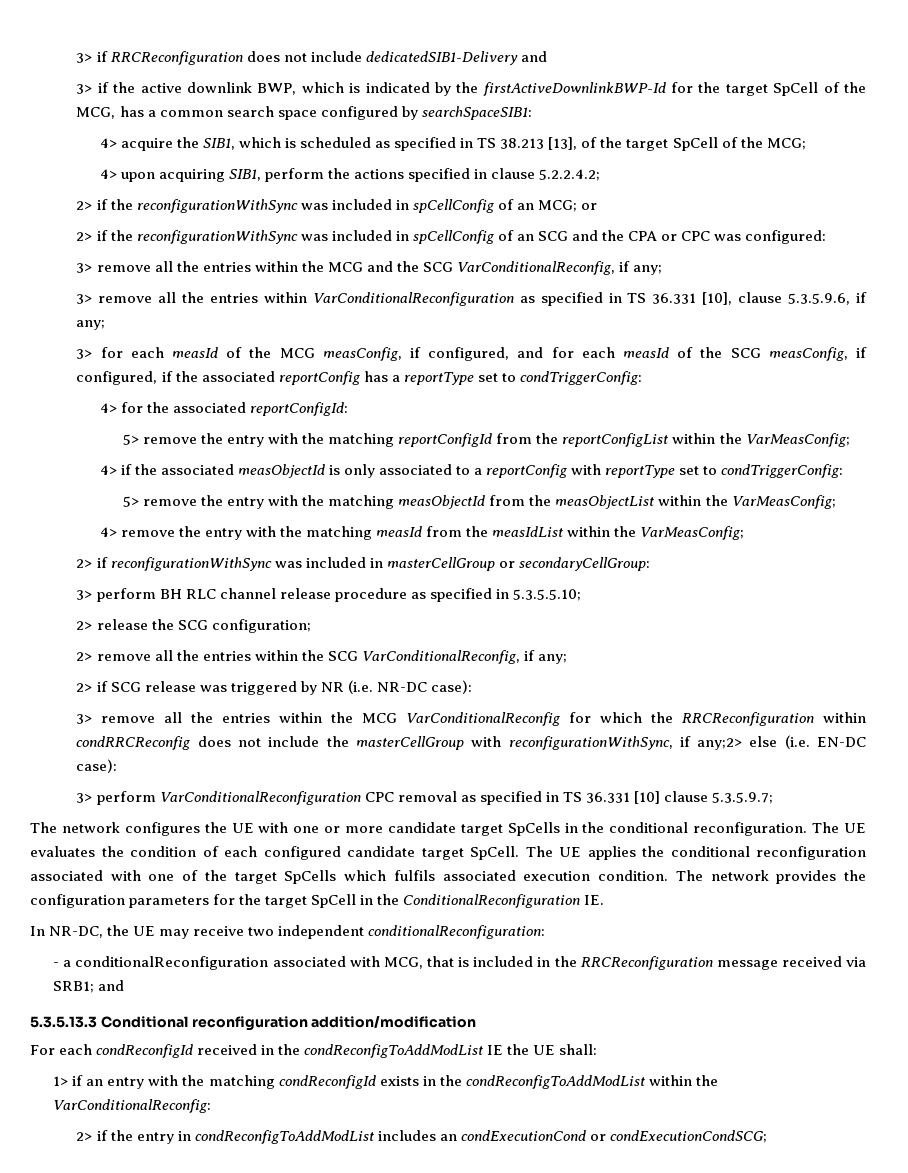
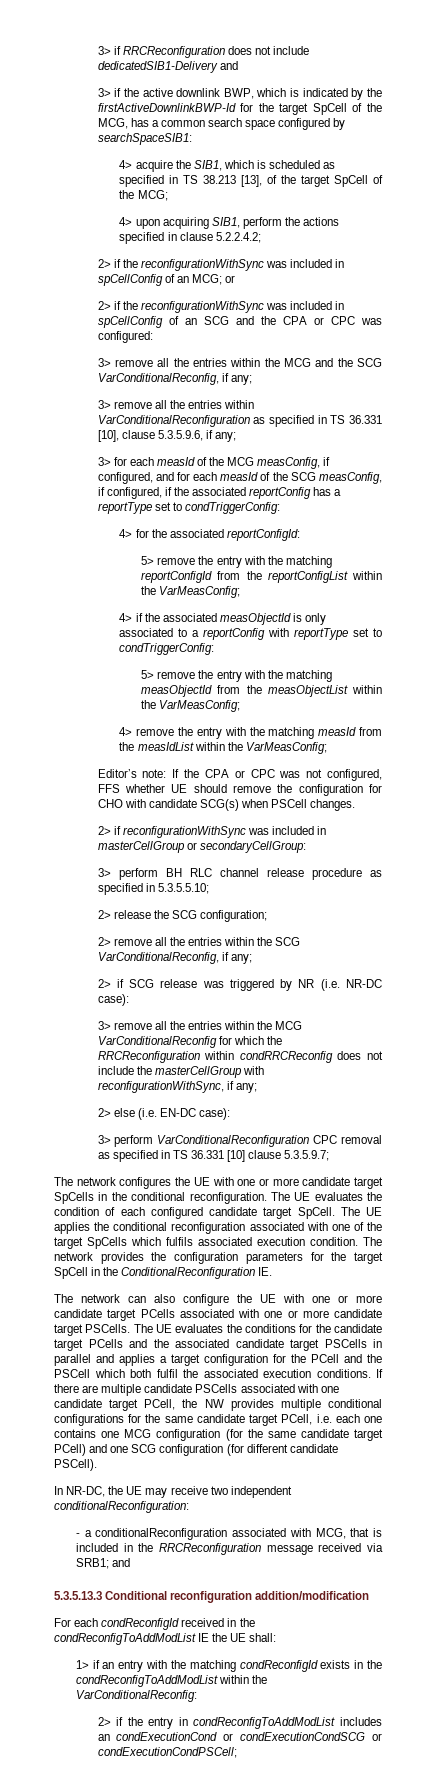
(745, 533) none -> [97,769,382,781] [97,784,382,796] [97,799,356,811] // Editor’s note: If the CPA or CPC was not configured, FFS whether UE should remove the configuration for CHO with candidate SCG(s) when PSCell changes.
[697,738,743,750] any;2> -> [235,1083,257,1093] [97,1108,111,1117] any; // 2>
(605, 900) none -> [54,1294,382,1306] [54,1309,382,1321] [54,1324,382,1336] [54,1339,382,1351] [54,1354,382,1366] [54,1369,383,1378] [54,1384,339,1396] [54,1399,382,1411] [54,1414,383,1426] [54,1429,383,1441] [54,1444,338,1456] [54,1459,97,1471] // The network can also configure the UE with one or more candidate target PCells associated with one or more candidate target PSCells. The UE evaluates the conditions for the candidate target PCells and the associated candidate target PSCells in parallel and applies a target configuration for the PCell and the PSCell which both fulfil the associated execution conditions. If there are multiple candidate PSCells associated with one candidate target PCell, the NW provides multiple conditional configurations for the same candidate target PCell, i.e. each one contains one MCG configuration (for the same candidate target PCell) and one SCG configuration (for different candidate PSCell).
[609,1130,767,1143] condExecutionCondSCG; -> [240,1732,382,1741] [97,1747,237,1758] condExecutionCondSCG or condExecutionCondPSCell;

